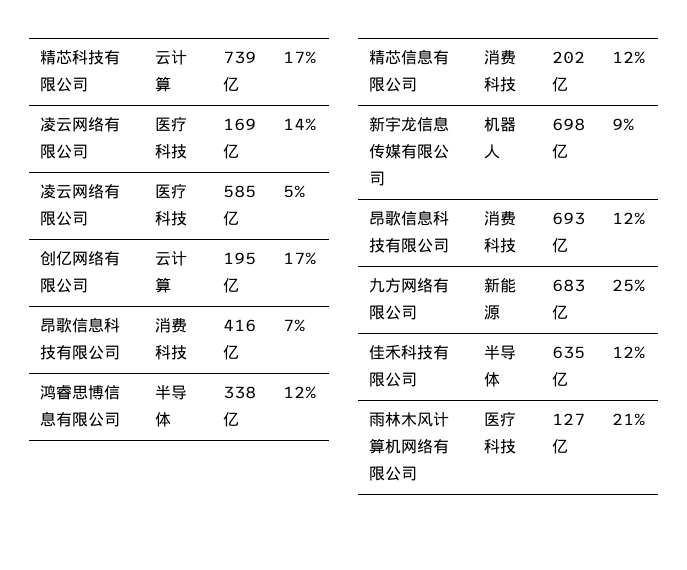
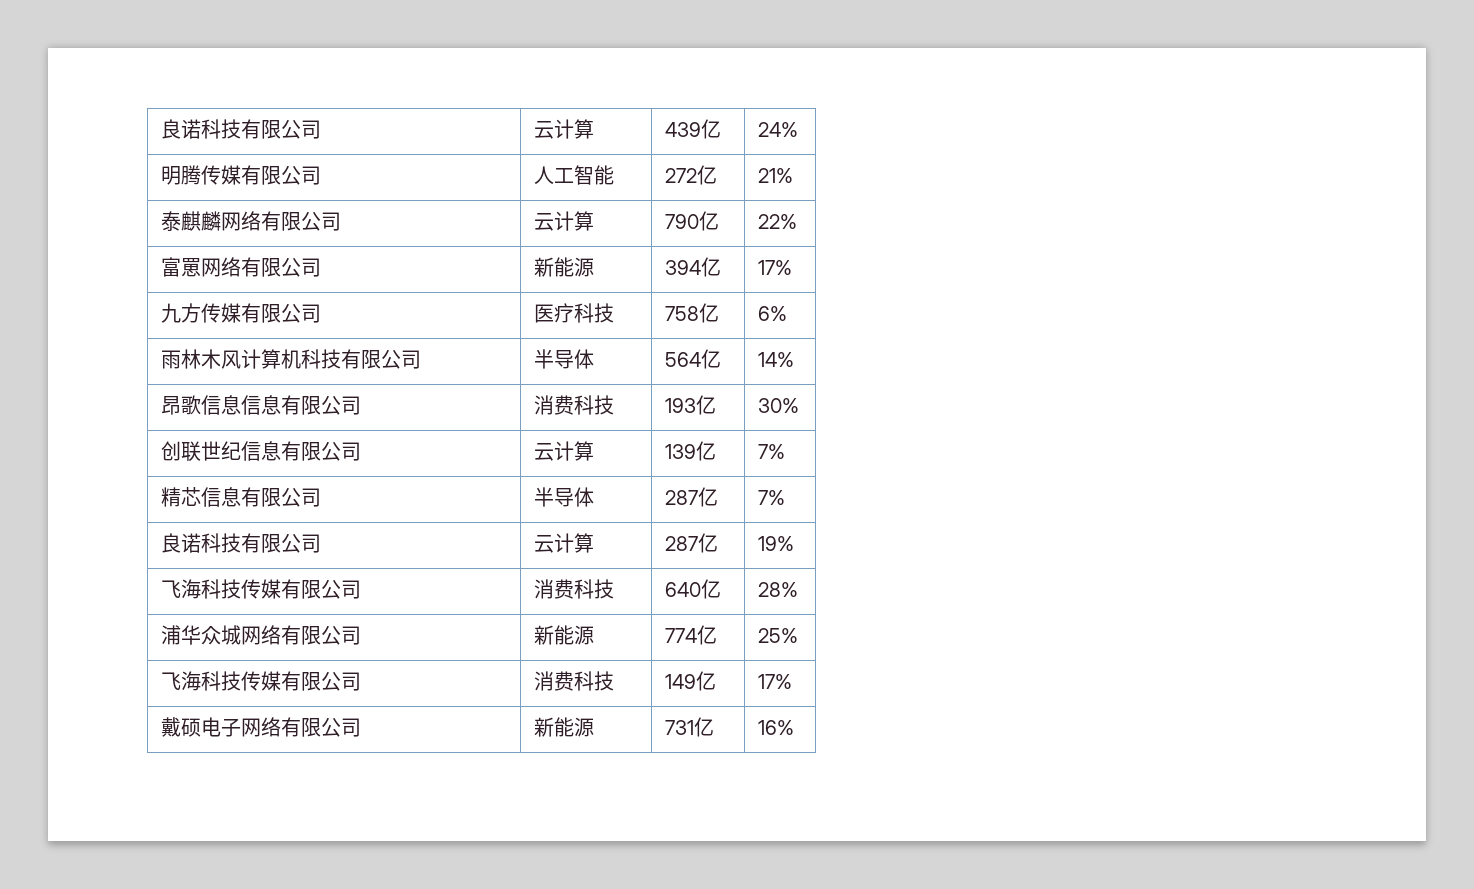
[39,50,120,65] [39,77,88,92] [154,50,187,65] [154,76,171,92] [222,51,256,64] [222,77,239,92] [282,51,316,64] [39,117,120,132] [39,144,88,159] [154,116,187,132] [154,144,187,159] [222,118,256,131] [222,144,239,159] [282,118,316,131] [39,184,120,199] [39,211,88,226] [154,183,187,199] [154,211,187,226] [222,185,256,198] [222,211,239,226] [282,185,305,198] [39,251,72,266] 精芯科技有限公司 | 云计算 | 739亿 | 17% // 凌云网络有限公司 | 医疗科技 | 169亿 | 14% // 凌云网络有限公司 | 医疗科技 | 585亿 | 5% // 创亿 -> [161,119,322,139] [534,119,595,139] [665,119,722,139] [758,122,799,137] [161,165,322,185] [534,165,615,185] [665,165,718,185] [758,168,794,183] [161,211,222,231] 良诺科技有限公司 | 云计算 | 439亿 | 24% // 明腾传媒有限公司 | 人工智能 | 272亿 | 21% // 泰麒麟
[222,252,256,265] [222,278,239,293] [282,252,316,265] [39,317,120,333] [39,345,120,360] [154,318,187,333] [154,345,187,360] [222,319,256,332] [222,345,239,360] [282,319,305,332] [39,385,120,400] [39,411,120,427] [154,385,187,400] [154,412,171,427] [222,386,256,399] [222,412,239,427] [282,386,316,399] [368,50,401,65] 195亿 | 17% // 昂歌信息科技有限公司 | 消费科技 | 416亿 | 7% // 鸿睿思博信息有限公司 | 半导体 | 338亿 | 12% // 精芯 -> [665,211,720,231] [758,214,798,229] [161,257,322,277] [534,257,595,277] [665,257,722,277] [758,260,793,275] [161,303,322,323] [534,303,615,323] [665,303,720,323] [758,306,788,321] [161,349,422,369] [534,349,595,369] [665,349,722,369] [758,352,795,367] [161,395,242,415] 790亿 | 22% // 富罳网络有限公司 | 新能源 | 394亿 | 17% // 九方传媒有限公司 | 医疗科技 | 758亿 | 6% // 雨林木风计算机科技有限公司 | 半导体 | 564亿 | 14% // 昂歌信息
[551,51,585,64] [551,77,568,92] [611,51,645,64] [368,116,449,132] [368,144,449,159] [368,171,385,186] [483,117,516,132] [483,144,500,159] [551,118,585,131] [551,144,568,159] [611,118,634,131] [368,210,449,226] [368,238,449,253] [483,211,516,226] [483,238,516,253] [551,212,585,225] [551,238,568,253] [611,212,645,225] [368,278,449,293] [368,305,417,320] [483,277,516,293] [483,305,500,320] [551,279,585,292] 202亿 | 12% // 新宇龙信息传媒有限公司 | 机器人 | 698亿 | 9% // 昂歌信息科技有限公司 | 消费科技 | 693亿 | 12% // 九方网络有限公司 | 新能源 | 683 -> [665,395,717,415] [758,398,800,413] [161,441,362,462] [534,441,595,461] [665,441,717,461] [758,444,786,459] [161,487,322,507] [534,487,595,507] [665,487,719,507] [758,490,786,505] [161,533,322,553] [534,533,595,553] [665,533,719,553] [758,536,795,551] [161,579,362,599] [534,579,615,599] [665,579,722,599] [758,582,799,597] [161,625,362,645] [534,625,595,645] [665,628,698,643] 193亿 | 30% // 创联世纪信息有限公司 | 云计算 | 139亿 | 7% // 精芯信息有限公司 | 半导体 | 287亿 | 7% // 良诺科技有限公司 | 云计算 | 287亿 | 19% // 飞海科技传媒有限公司 | 消费科技 | 640亿 | 28% // 浦华众城网络有限公司 | 新能源 | 774
[368,345,449,360] [368,372,417,387] [483,345,516,360] [483,372,500,387] [551,346,585,359] [551,372,568,387] [611,346,645,359] [368,412,449,427] [368,438,449,454] [368,466,417,481] [483,411,516,427] [483,439,516,454] [551,413,585,425] [551,439,568,454] [611,413,645,426] 佳禾科技有限公司 | 半导体 | 635亿 | 12% // 雨林木风计算机网络有限公司 | 医疗科技 | 127亿 | 21% -> [161,671,362,691] [534,671,615,691] [665,671,717,691] [758,674,793,689] [161,717,362,737] [534,717,595,737] [665,717,715,737] [758,720,795,735] 飞海科技传媒有限公司 | 消费科技 | 149亿 | 17% // 戴硕电子网络有限公司 | 新能源 | 731亿 | 16%

